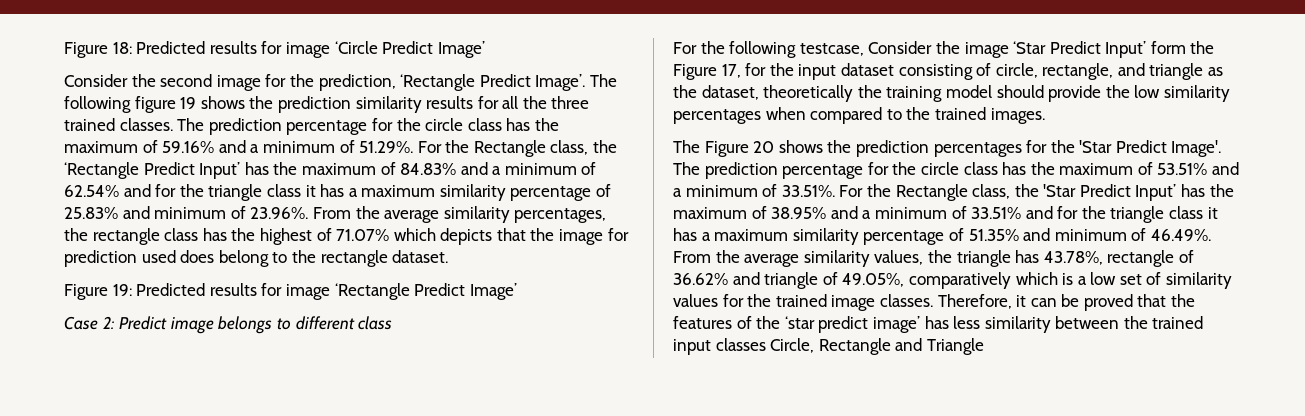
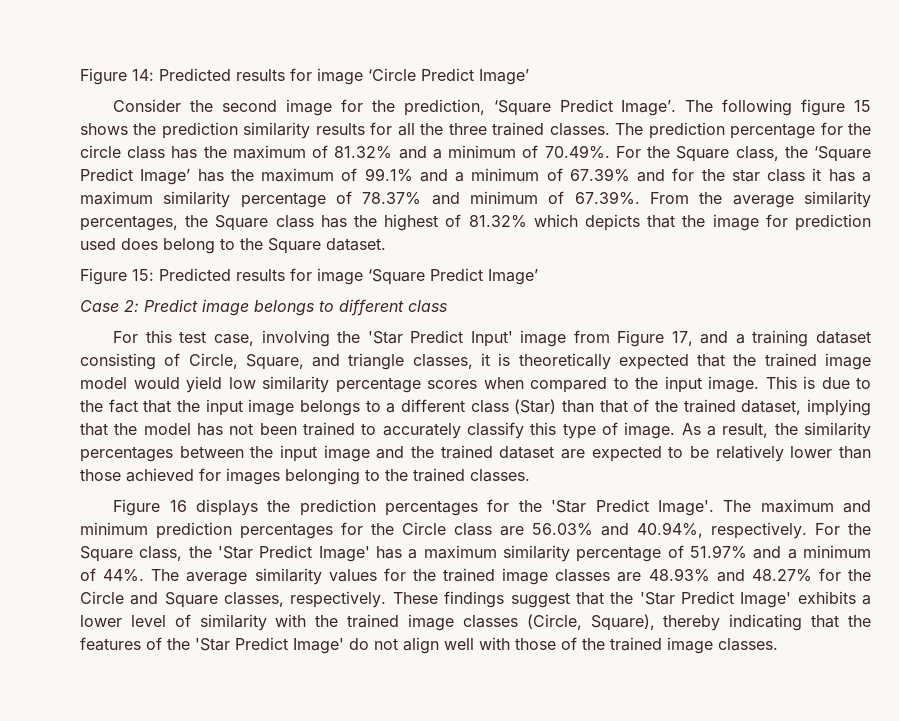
[64,42,132,58] Figure 18: -> [80,68,154,85] Figure 14:
[400,74,476,91] ‘Rectangle -> [493,100,551,116] ‘Square
[180,97,197,109] 19 -> [854,100,872,112] 15
[162,140,618,157] [64,162,597,179] [64,184,612,201] [64,206,309,219] 59.16% and a minimum of 51.29%. For the Rectangle class, the ‘Rectangle Predict Input’ has the maximum of 84.83% and a minimum of 62.54% and for the triangle class it has a maximum similarity percentage of 25.83% and minimum of 23.96%. -> [334,145,872,162] [80,168,872,185] [80,191,640,208] 81.32% and a minimum of 70.49%. For the Square class, the ‘Square Predict Image’ has the maximum of 99.1% and a minimum of 67.39% and for the star class it has a maximum similarity percentage of 78.37% and minimum of 67.39%.
[92,228,160,245] rectangle -> [215,215,269,231] Square
[336,229,390,241] 71.07% -> [468,215,527,228] 81.32%
[320,250,388,267] rectangle -> [268,238,321,254] Square
[112,283,410,300] 19: Predicted results for image ‘Rectangle -> [132,268,425,285] 15: Predicted results for image ‘Square
[700,41,1215,58] [673,63,1224,80] [673,85,1230,102] [673,107,1045,124] [673,140,823,157] the following testcase, Consider the image ‘Star Predict Input’ form the Figure 17, for the input dataset consisting of circle, rectangle, and triangle as the dataset, theoretically the training model should provide the low similarity percentages when compared to the trained images. // The Figure 20 shows -> [145,330,872,347] [80,353,872,370] [80,376,871,393] [80,399,871,416] [80,422,872,439] [80,445,871,462] [80,468,530,485] [113,499,259,516] this test case, involving the 'Star Predict Input' image from Figure 17, and a training dataset consisting of Circle, Square, and triangle classes, it is theoretically expected that the trained image model would yield low similarity percentage scores when compared to the input image. This is due to the fact that the input image belongs to a different class (Star) than that of the trained dataset, implying that the model has not been trained to accurately classify this type of image. As a result, the similarity percentages between the input image and the trained dataset are expected to be relatively lower than those achieved for images belonging to the trained classes. // Figure 16 displays
[704,162,1240,179] [673,184,968,201] prediction percentage for the circle class has the maximum of 53.51% and a minimum of 33.51%. For the Rectangle -> [760,499,871,513] [80,522,871,539] [80,546,133,562] maximum and minimum prediction percentages for the Circle class are 56.03% and 40.94%, respectively. For the Square
[1135,184,1234,201] [673,206,1218,223] [673,228,1211,245] [673,250,1194,267] [673,272,1162,289] Input’ has the maximum of 38.95% and a minimum of 33.51% and for the triangle class it has a maximum similarity percentage of 51.35% and minimum of 46.49%. From the average similarity values, the triangle has 43.78%, rectangle of 36.62% and triangle of 49.05%, comparatively which is a low set of -> [318,545,872,562] [80,568,248,585] Image' has a maximum similarity percentage of 51.97% and a minimum of 44%. The average
[879,294,1133,311] classes. Therefore, it can be proved -> [555,568,871,582] [80,591,872,608] [80,614,803,631] classes are 48.93% and 48.27% for the Circle and Square classes, respectively. These findings suggest that the 'Star Predict Image' exhibits a lower level of similarity with the trained image classes (Circle, Square), thereby indicating
[784,316,1204,333] [673,338,984,355] ‘star predict image’ has less similarity between the trained input classes Circle, Rectangle and Triangle -> [195,637,778,654] 'Star Predict Image' do not align well with those of the trained image classes.

